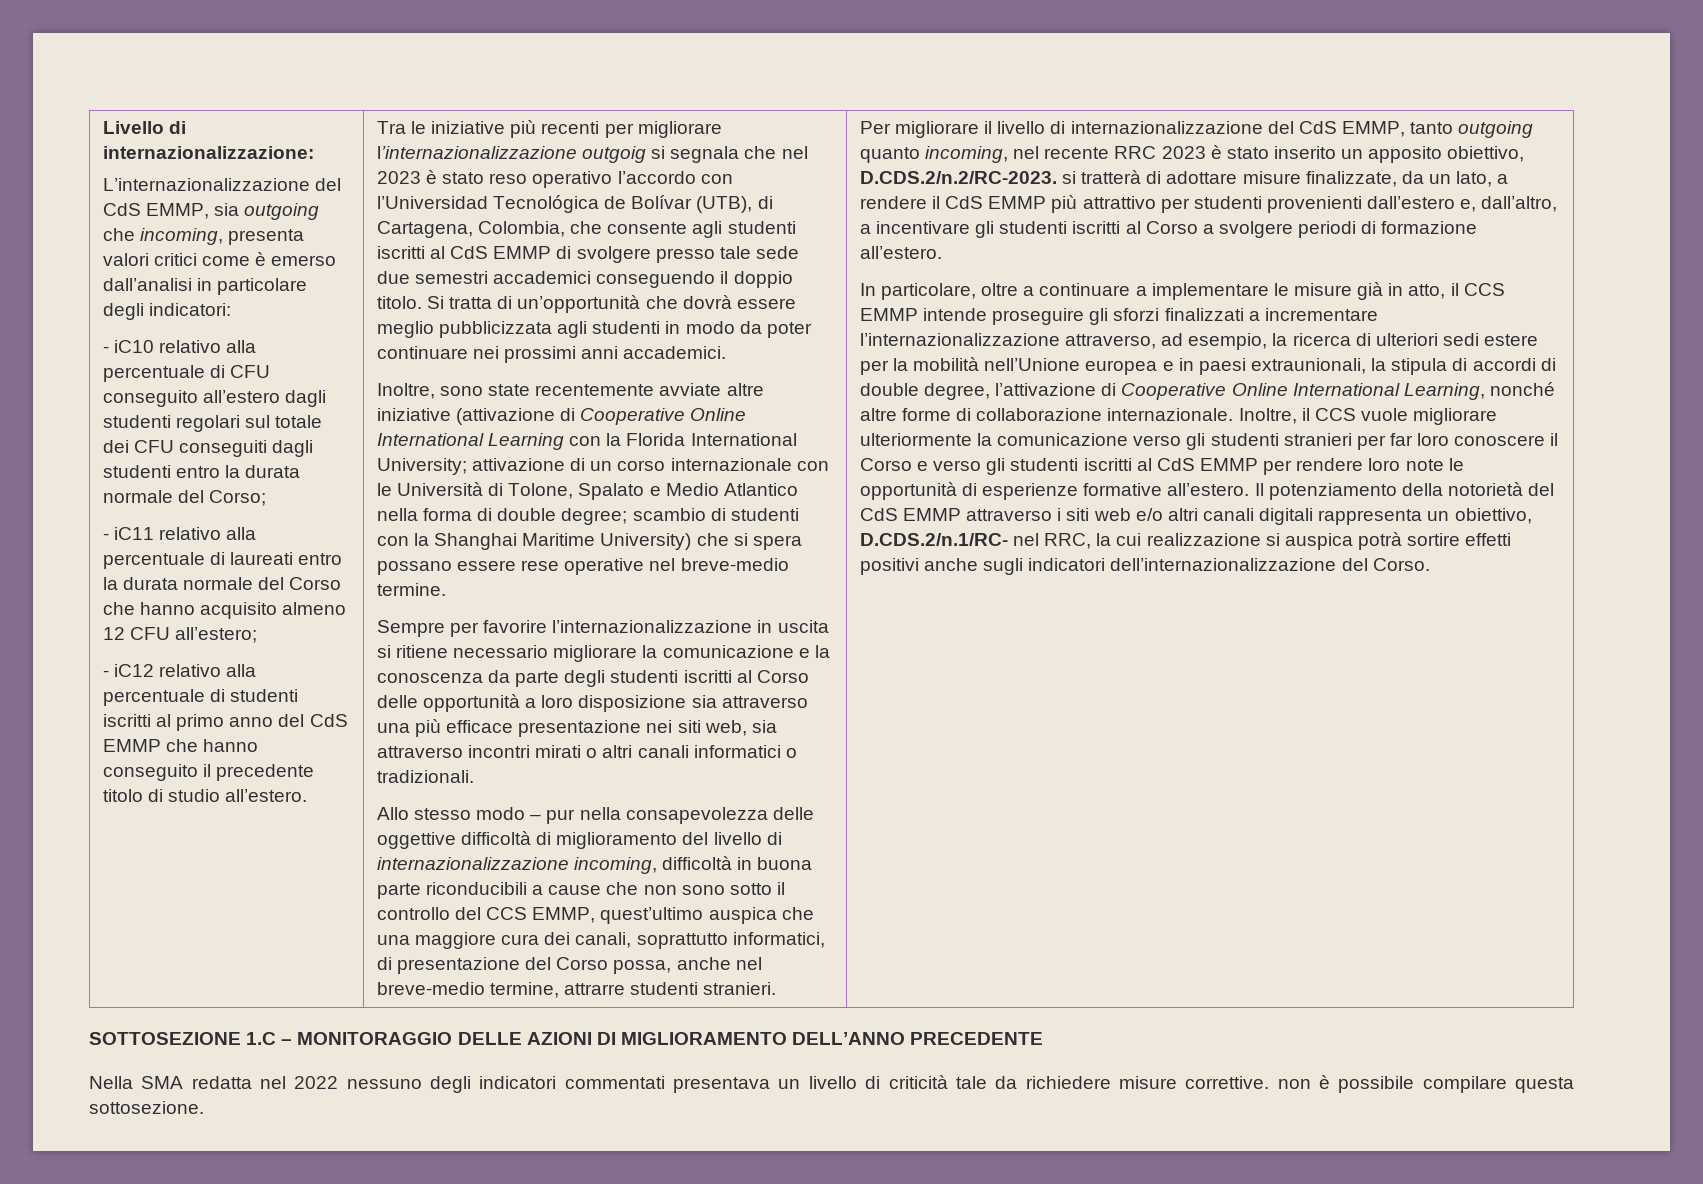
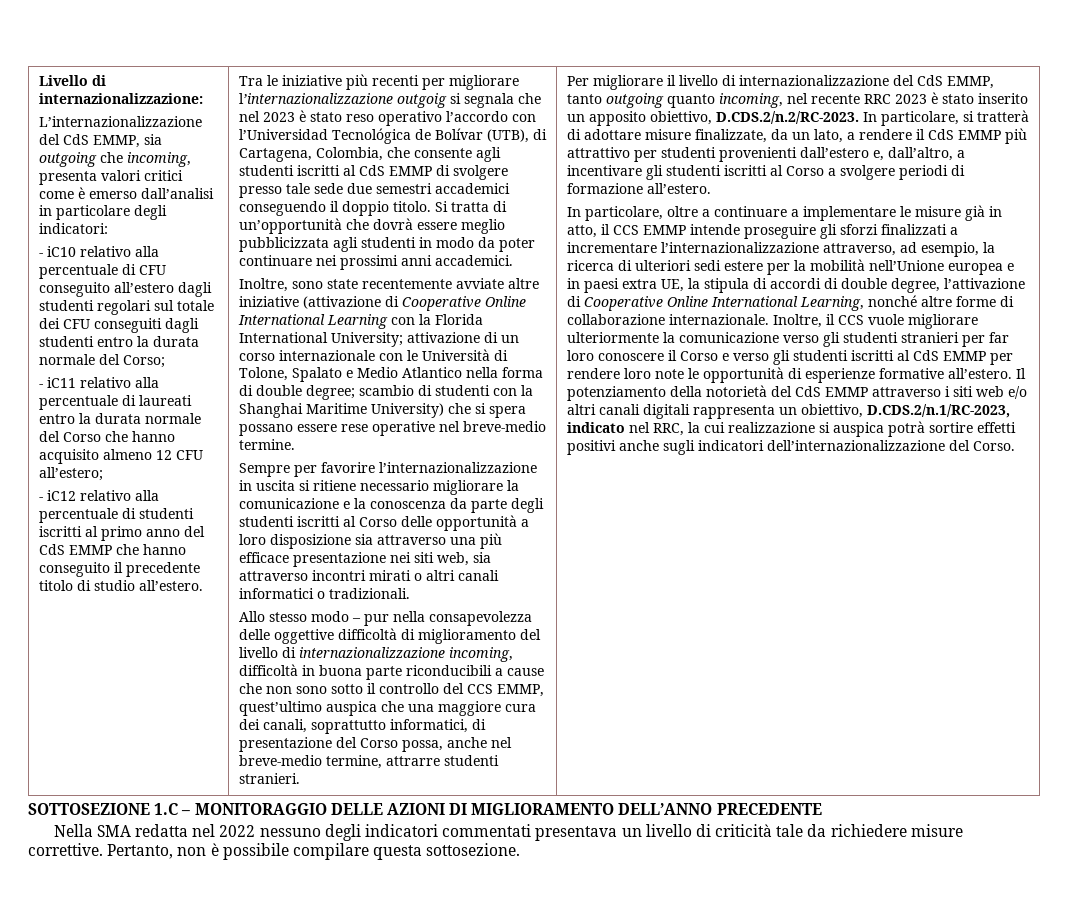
(1057, 177) none -> [862,111,959,126] In particolare,
[1250,358,1366,374] extraunionali, -> [621,279,684,292] extra UE,
[859,533,1008,546] D.CDS.2/n.1/RC- -> [866,404,1010,418] [566,422,625,433] D.CDS.2/n.1/RC-2023, indicato
(1270, 1082) none -> [107,844,174,859] Pertanto,

